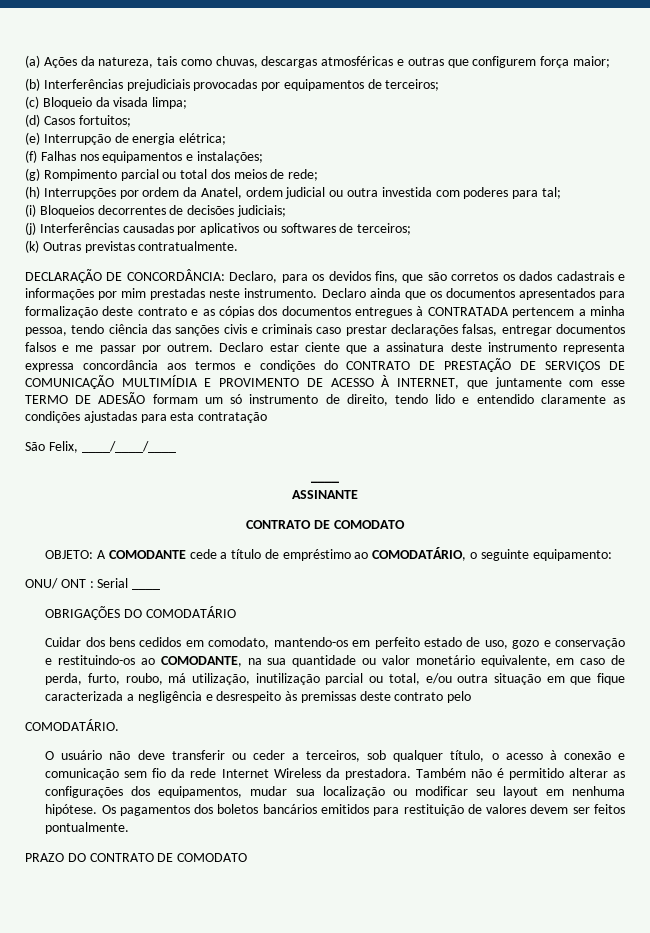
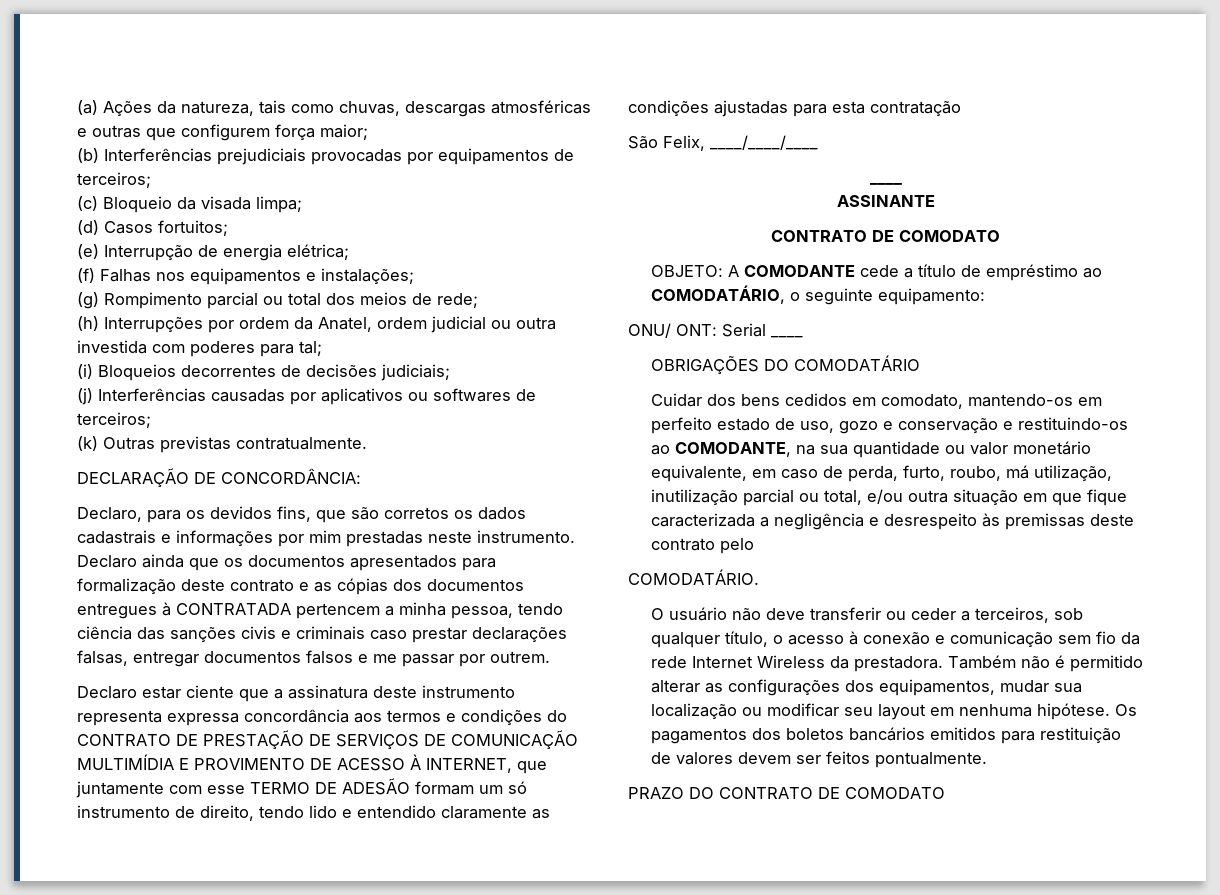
(225, 275) none -> (361, 476) //
(214, 347) none -> (550, 657) //
[60,579,94,588] ONT : -> [676,324,717,336] ONT:

